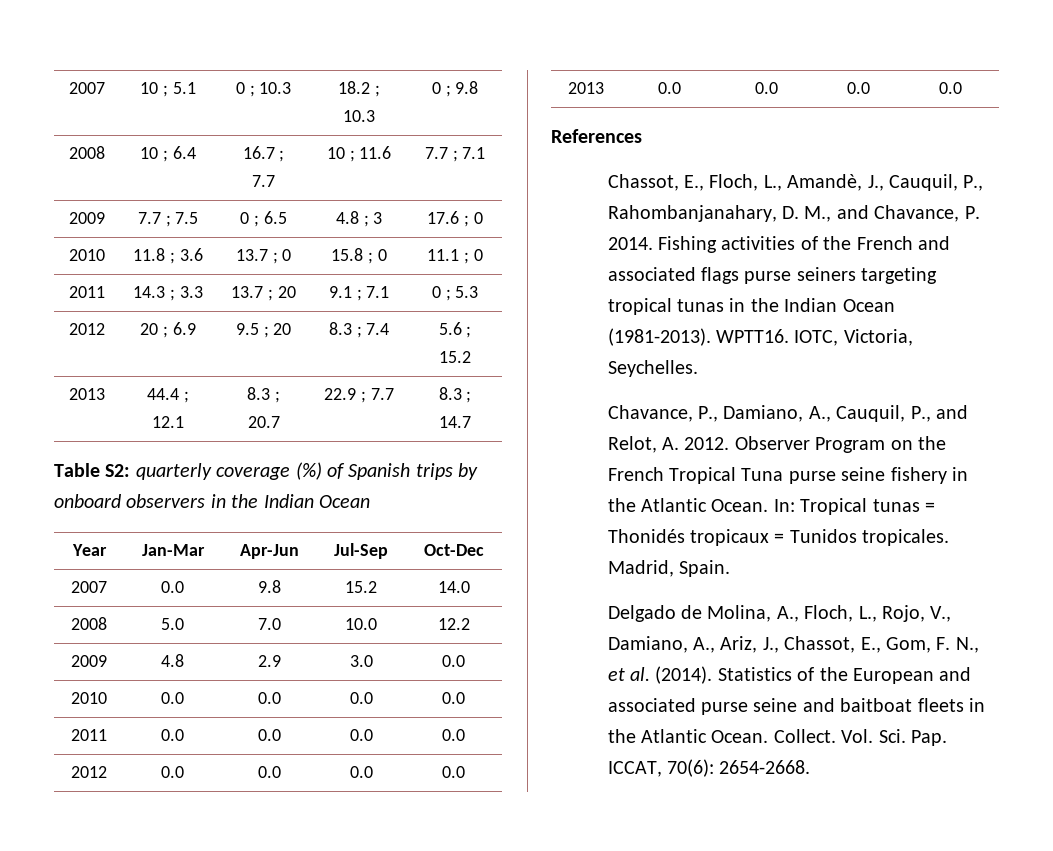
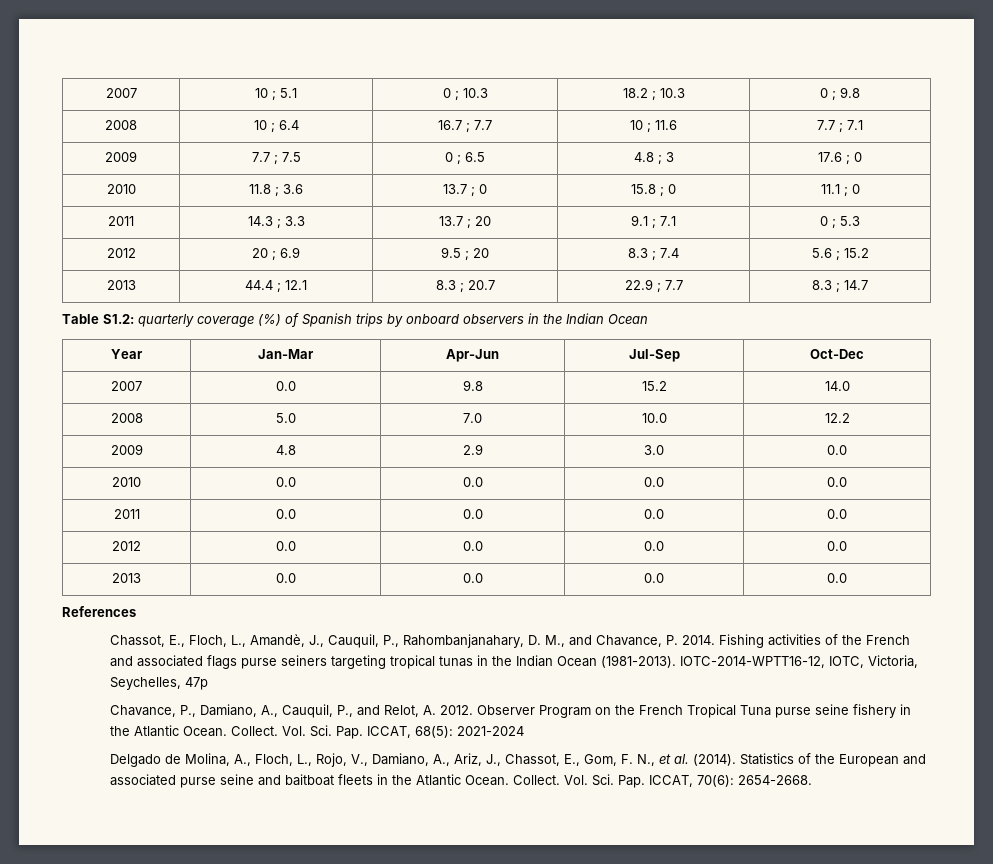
[105,464,131,477] S2: -> [103,314,134,324] S1.2:
[716,329,790,343] WPTT16. -> [680,656,826,668] IOTC-2014-WPTT16-12,
[607,360,698,377] Seychelles. -> [110,677,209,690] Seychelles, 47p
[773,498,936,515] [607,529,950,546] [607,560,731,577] In: Tropical tunas = Thonidés tropicaux = Tunidos tropicales. Madrid, Spain. -> [231,725,525,739] Collect. Vol. Sci. Pap. ICCAT, 68(5): 2021-2024

